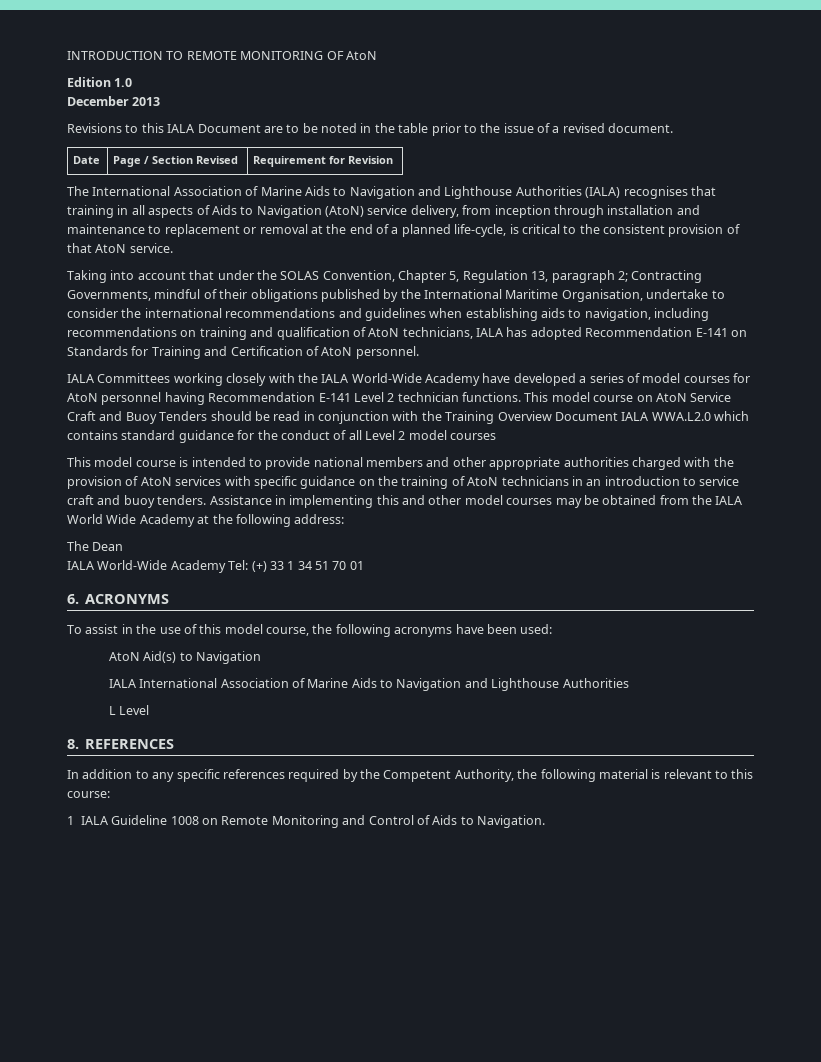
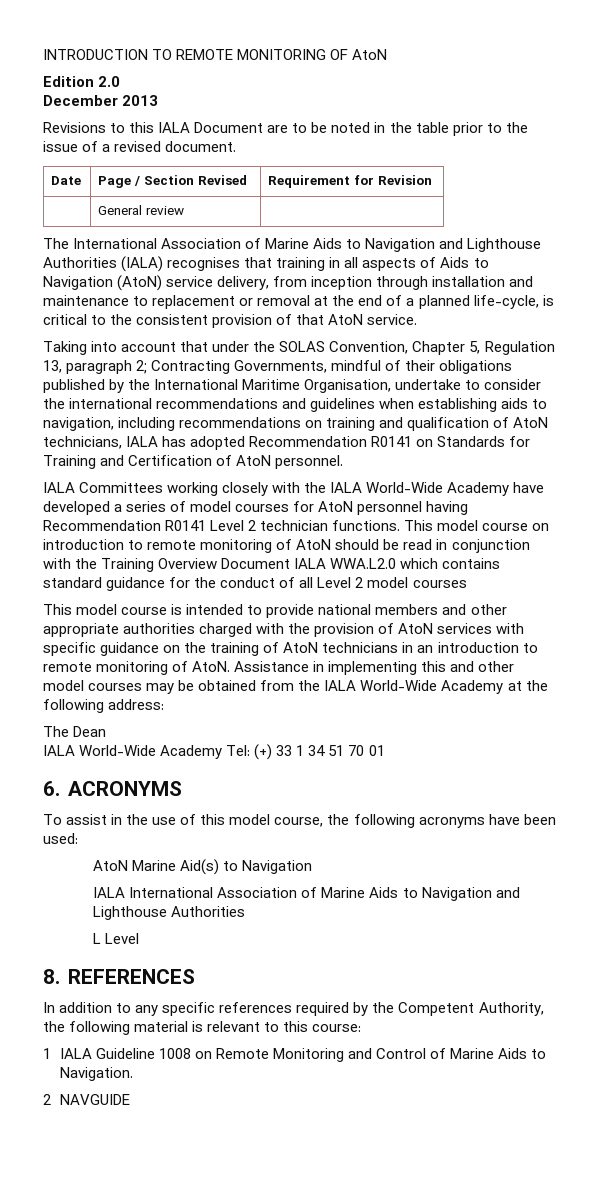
[114,78,133,87] 1.0 -> [98,76,121,87] 2.0
(394, 160) none -> [98,205,185,215] // | General review |
[695,328,728,337] E-141 -> [371,436,413,447] R0141
[318,393,351,402] E-141 -> [165,520,207,531] R0141
[655,392,732,402] [67,411,208,424] AtoN Service Craft and Buoy Tenders -> [43,539,332,553] introduction to remote monitoring of AtoN
[699,476,740,486] [67,495,207,508] service craft and buoy tenders. -> [43,661,231,675] remote monitoring of AtoN.
[67,514,137,524] World Wide -> [360,680,438,691] World-Wide
(140, 656) none -> [132,860,177,871] Marine
(430, 820) none -> [450,1048,495,1059] Marine
(546, 821) none -> [43,1094,130,1105] // 2 NAVGUIDE

